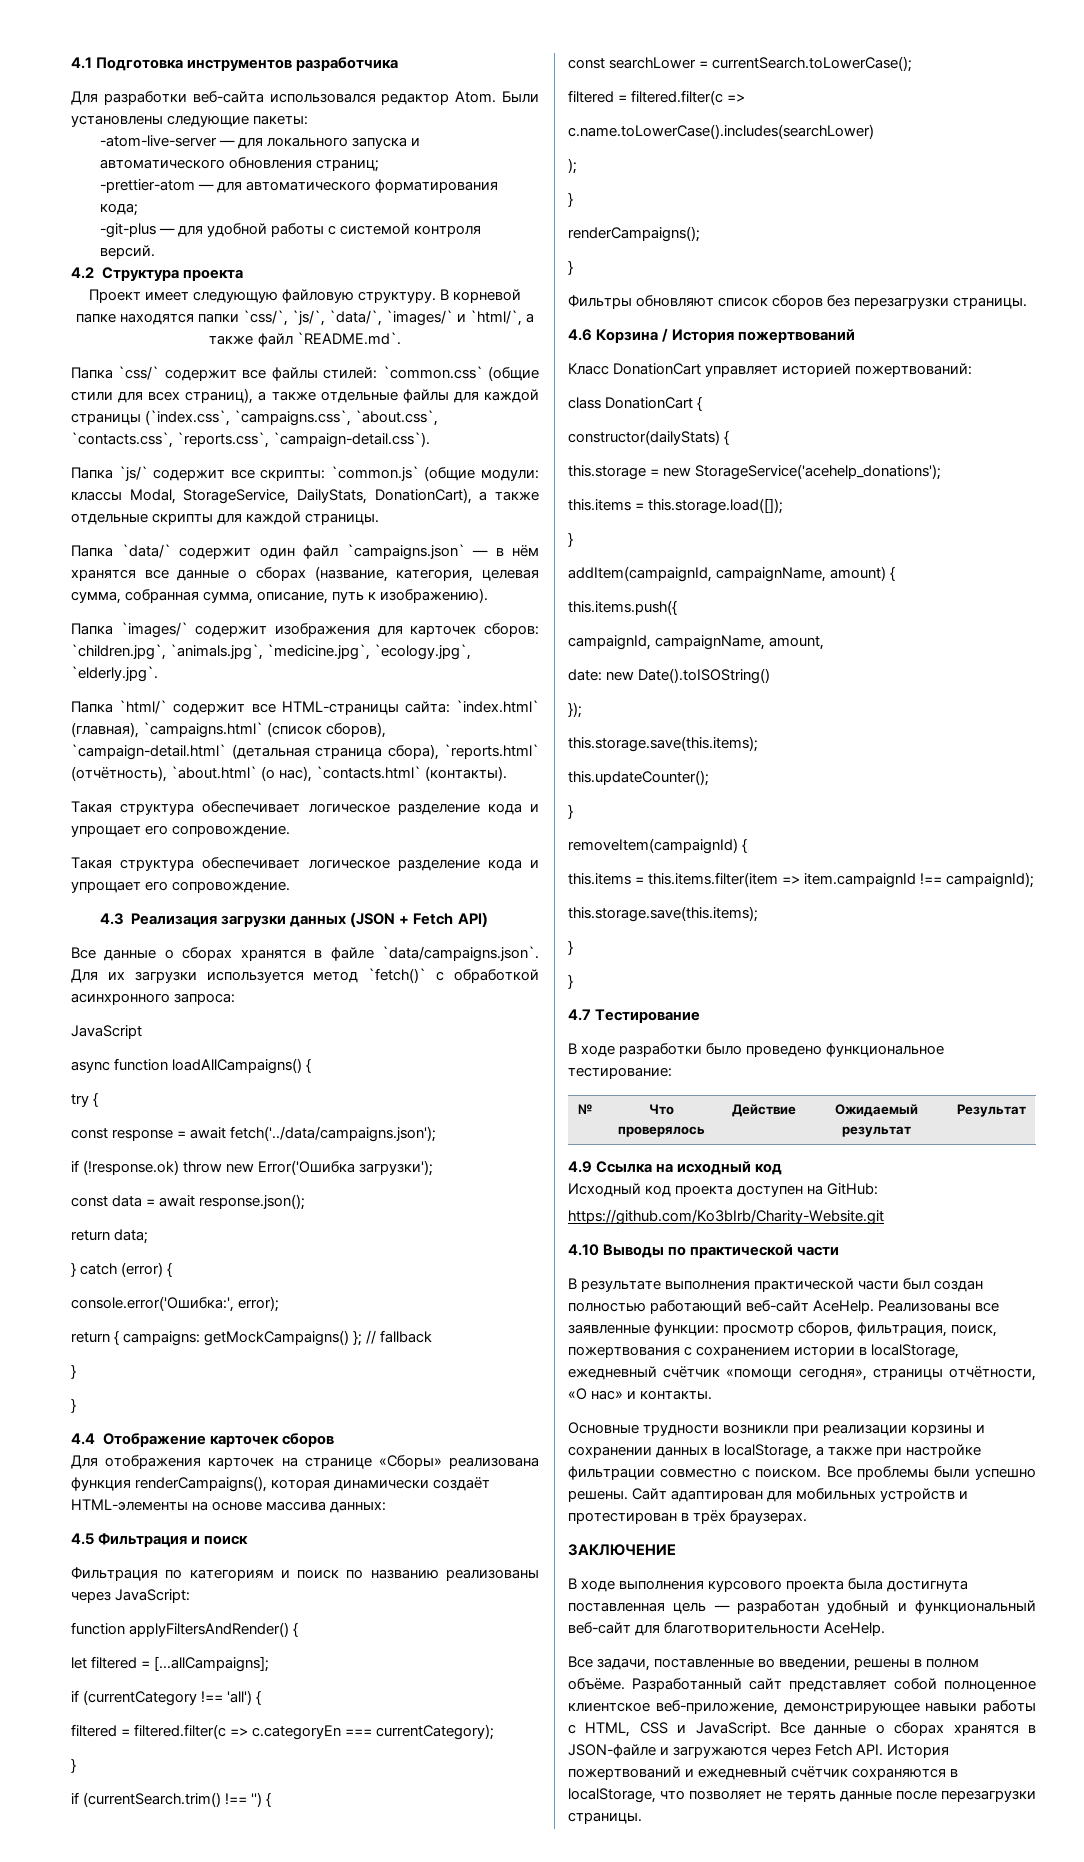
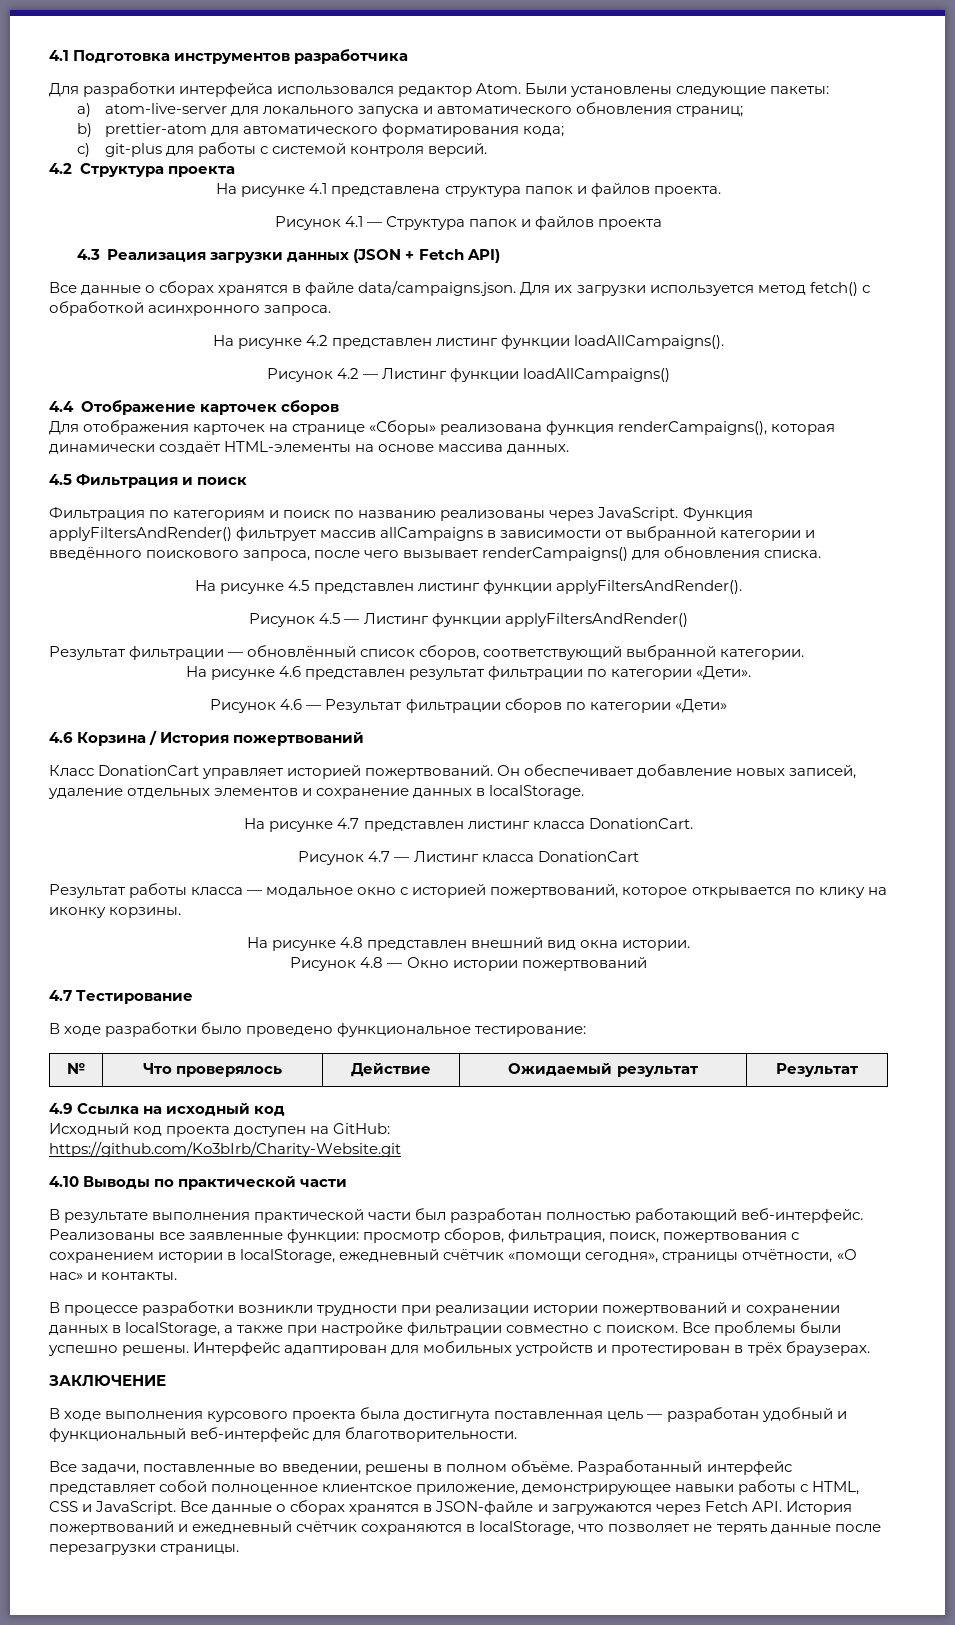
[192,91,264,103] веб-сайта -> [179,83,274,97] интерфейса
[99,135,235,147] -atom-live-server — -> [76,103,227,117] a) atom-live-server
[99,179,214,193] -prettier-atom — -> [76,123,207,137] b) prettier-atom
[99,223,267,238] -git-plus — для удобной -> [76,143,194,157] c) git-plus для
[88,289,522,303] [75,310,535,326] [209,332,401,347] [71,366,540,381] [71,388,539,404] [71,410,439,426] [71,432,431,448] [71,466,539,481] [71,488,539,504] [71,511,380,525] [71,544,539,560] [71,566,539,582] [71,588,489,604] [71,622,539,638] [71,644,472,660] [71,666,158,682] [71,700,539,715] [71,722,387,738] [71,744,539,760] [71,766,508,782] [71,801,539,815] [71,825,291,837] [71,857,539,871] [71,881,291,893] Проект имеет следующую файловую структуру. В корневой папке находятся папки `css/`, `js/`, `data/`, `images/` и `html/`, а также файл `README.md`. // Папка `css/` содержит все файлы стилей: `common.css` (общие стили для всех страниц), а также отдельные файлы для каждой страницы (`index.css`, `campaigns.css`, `about.css`, `contacts.css`, `reports.css`, `campaign-detail.css`). // Папка `js/` содержит все скрипты: `common.js` (общие модули: классы Modal, StorageService, DailyStats, DonationCart), а также отдельные скрипты для каждой страницы. // Папка `data/` содержит один файл `campaigns.json` — в нём хранятся все данные о сборах (название, категория, целевая сумма, собранная сумма, описание, путь к изображению). // Папка `images/` содержит изображения для карточек сборов: `children.jpg`, `animals.jpg`, `medicine.jpg`, `ecology.jpg`, `elderly.jpg`. // Папка `html/` содержит все HTML-страницы сайта: `index.html` (главная), `campaigns.html` (список сборов), `campaign-detail.html` (детальная страница сбора), `reports.html` (отчётность), `about.html` (о нас), `contacts.html` (контакты). // Такая структура обеспечивает логическое разделение кода и упрощает его сопровождение. // Такая структура обеспечивает логическое разделение кода и упрощает его сопровождение. -> [216,183,721,197] [274,216,663,230] На рисунке 4.1 представлена структура папок и файлов проекта. // Рисунок 4.1 — Структура папок и файлов проекта
[382,946,539,962] `data/campaigns.json`. -> [358,280,517,296] data/campaigns.json.
[368,968,427,983] `fetch()` -> [809,282,858,296] fetch()
[174,993,236,1005] [71,1025,142,1039] [71,1058,312,1074] [71,1092,99,1107] [71,1126,437,1142] [71,1160,434,1176] [71,1194,306,1210] [71,1229,149,1244] [71,1262,173,1277] [71,1296,280,1312] [71,1330,433,1346] [71,1364,76,1379] [71,1398,76,1413] запроса: // JavaScript // async function loadAllCampaigns() { // try { // const response = await fetch('../data/campaigns.json'); // if (!response.ok) throw new Error('Ошибка загрузки'); // const data = await response.json(); // return data; // } catch (error) { // console.error('Ошибка:', error); // return { campaigns: getMockCampaigns() }; // fallback // } // } -> [264,305,332,316] [212,335,725,349] [266,368,671,382] запроса. // На рисунке 4.2 представлен листинг функции loadAllCampaigns(). // Рисунок 4.2 — Листинг функции loadAllCampaigns()
[330,1501,387,1513] данных: -> [507,444,570,454] данных.
[115,1589,191,1603] [71,1622,299,1637] [71,1656,270,1672] [71,1690,262,1706] [71,1724,495,1740] [71,1758,76,1773] [71,1792,272,1807] [568,56,913,72] [568,90,746,105] [568,124,874,139] [568,158,577,174] [568,192,573,207] [568,226,700,242] [568,260,573,275] [568,295,1028,309] JavaScript: // function applyFiltersAndRender() { // let filtered = [...allCampaigns]; // if (currentCategory !== 'all') { // filtered = filtered.filter(c => c.categoryEn === currentCategory); // } // if (currentSearch.trim() !== '') { // const searchLower = currentSearch.toLowerCase(); // filtered = filtered.filter(c => // c.name.toLowerCase().includes(searchLower) // ); // } // renderCampaigns(); // } // Фильтры обновляют список сборов без перезагрузки страницы. -> [597,507,753,521] [49,526,816,541] [49,546,822,561] [195,580,742,594] [249,613,688,627] [49,645,805,660] [185,666,752,680] [210,698,727,713] JavaScript. Функция applyFiltersAndRender() фильтрует массив allCampaigns в зависимости от выбранной категории и введённого поискового запроса, после чего вызывает renderCampaigns() для обновления списка. // На рисунке 4.5 представлен листинг функции applyFiltersAndRender(). // Рисунок 4.5 — Листинг функции applyFiltersAndRender() // Результат фильтрации — обновлённый список сборов, соответствующий выбранной категории. // На рисунке 4.6 представлен результат фильтрации по категории «Дети». // Рисунок 4.6 — Результат фильтрации сборов по категории «Дети»
[855,363,973,377] [568,396,703,411] [568,430,730,445] [568,464,942,480] [568,498,784,514] [568,532,573,547] [568,566,896,582] [568,600,677,615] [568,635,825,650] [568,668,771,684] [568,702,582,718] [568,736,758,752] [568,770,709,786] [568,804,573,819] [568,838,748,854] [568,872,1035,888] [568,906,758,922] [568,940,573,955] [568,974,573,989] пожертвований: // class DonationCart { // constructor(dailyStats) { // this.storage = new StorageService('acehelp_donations'); // this.items = this.storage.load([]); // } // addItem(campaignId, campaignName, amount) { // this.items.push({ // campaignId, campaignName, amount, // date: new Date().toISOString() // }); // this.storage.save(this.items); // this.updateCounter(); // } // removeItem(campaignId) { // this.items = this.items.filter(item => item.campaignId !== campaignId); // this.storage.save(this.items); // } // } -> [365,764,857,779] [48,785,585,799] [244,818,693,832] [298,851,639,865] [49,883,887,898] [49,907,182,918] [246,937,691,951] [290,957,647,971] пожертвований. Он обеспечивает добавление новых записей, удаление отдельных элементов и сохранение данных в localStorage. // На рисунке 4.7 представлен листинг класса DonationCart. // Рисунок 4.7 — Листинг класса DonationCart // Результат работы класса — модальное окно с историей пожертвований, которое открывается по клику на иконку корзины. // На рисунке 4.8 представлен внешний вид окна истории. // Рисунок 4.8 — Окно истории пожертвований
[934,1280,984,1292] создан -> [450,1208,543,1223] разработан
[746,1300,875,1314] веб-сайт AceHelp. -> [741,1208,864,1223] веб-интерфейс.
[568,1422,973,1436] Основные трудности возникли при реализации корзины -> [49,1301,728,1316] В процессе разработки возникли трудности при реализации истории пожертвований
[632,1488,668,1500] Сайт -> [193,1342,281,1356] Интерфейс
[568,1622,886,1636] веб-сайт для благотворительности AceHelp. -> [190,1427,518,1442] веб-интерфейс для благотворительности.
[749,1678,782,1690] сайт -> [706,1461,792,1475] интерфейс
[655,1700,778,1715] веб-приложение, -> [416,1484,519,1495] приложение,

